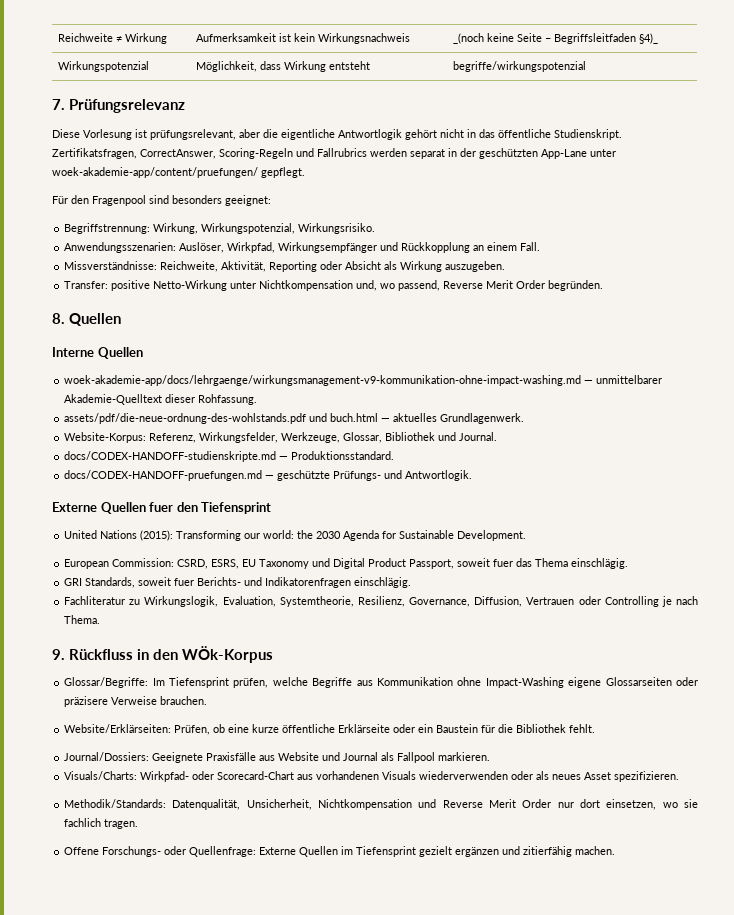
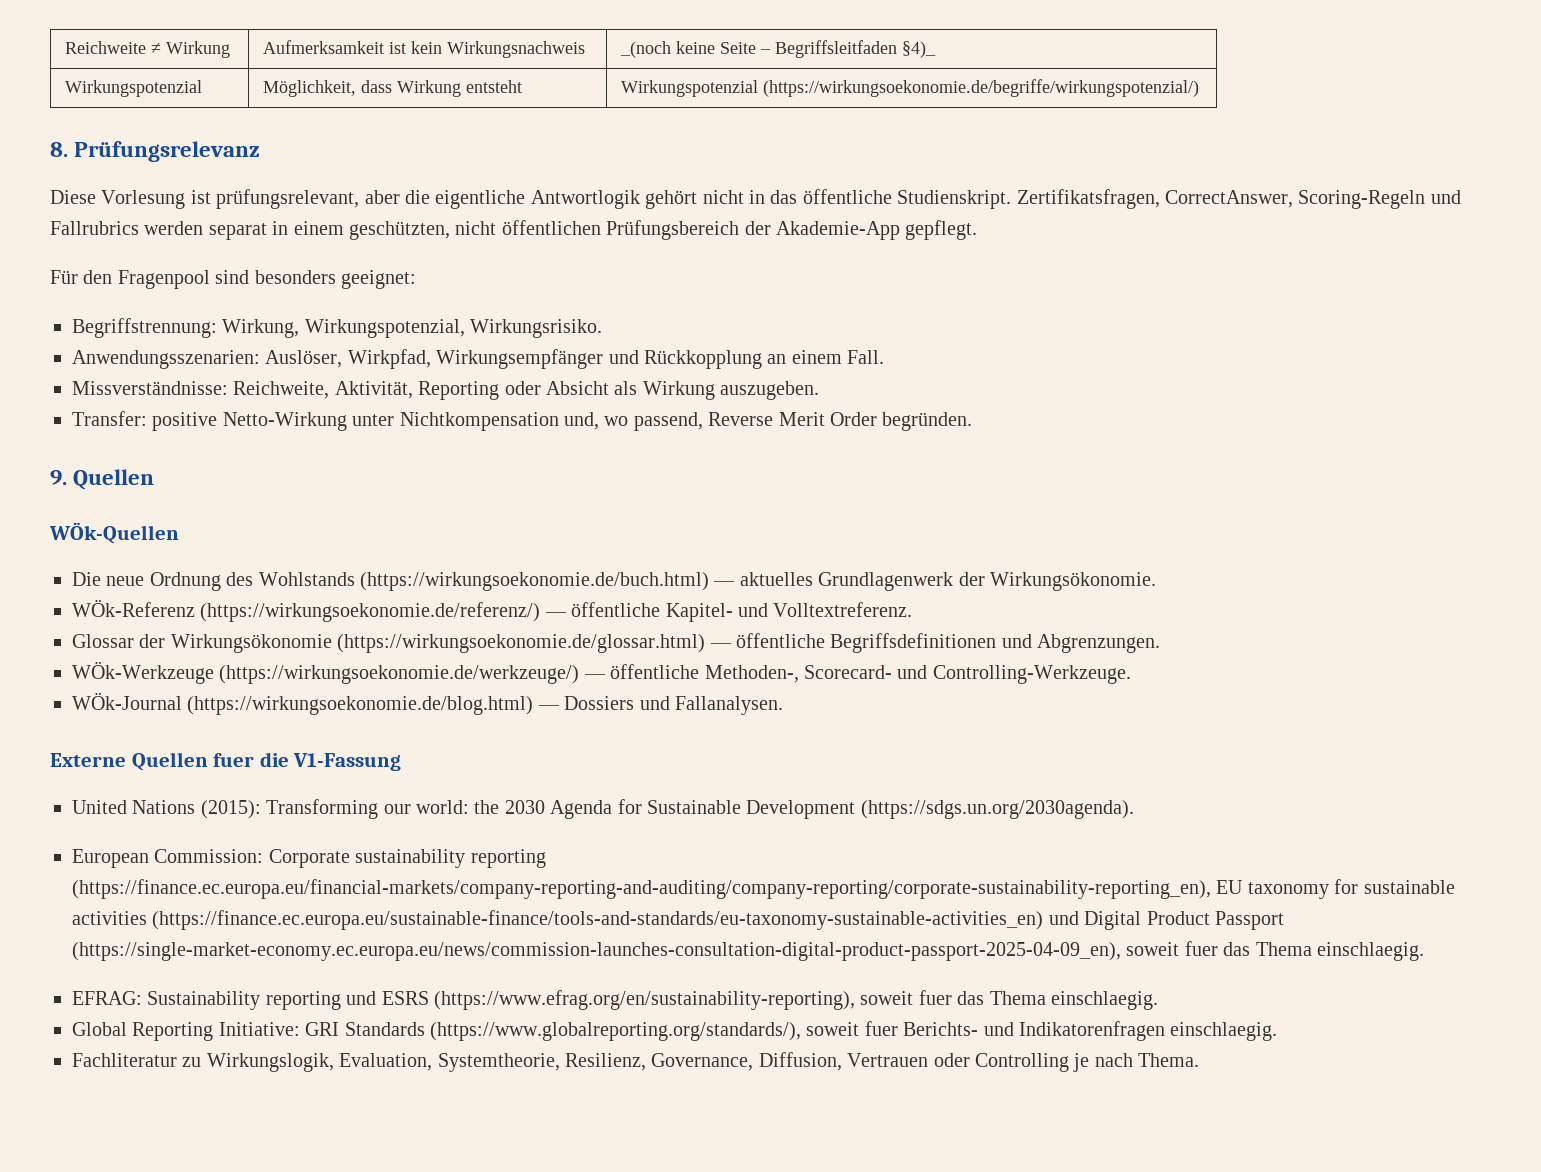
[452,61,586,72] [52,99,65,110] begriffe/wirkungspotenzial // 7. -> [621,79,1200,97] [50,142,68,157] Wirkungspotenzial (https://wirkungsoekonomie.de/begriffe/wirkungspotenzial/) // 8.
[460,148,616,159] [52,167,258,178] der geschützten App-Lane unter woek-akademie-app/content/pruefungen/ -> [293,220,900,240] einem geschützten, nicht öffentlichen Prüfungsbereich der Akademie-App
[52,313,122,326] [52,347,143,359] [64,375,663,386] [64,394,258,405] [64,413,525,424] [64,432,498,443] [64,451,395,462] [64,470,473,481] 8. Quellen // Interne Quellen // woek-akademie-app/docs/lehrgaenge/wirkungsmanagement-v9-kommunikation-ohne-impact-washing.md — unmittelbarer Akademie-Quelltext dieser Rohfassung. // assets/pdf/die-neue-ordnung-des-wohlstands.pdf und buch.html — aktuelles Grundlagenwerk. // Website-Korpus: Referenz, Wirkungsfelder, Werkzeuge, Glossar, Bibliothek und Journal. // docs/CODEX-HANDOFF-studienskripte.md — Produktionsstandard. // docs/CODEX-HANDOFF-pruefungen.md — geschützte Prüfungs- und Antwortlogik. -> [50,469,155,490] [49,522,179,544] [72,572,1156,591] [72,599,913,622] [72,633,1161,653] [72,661,1131,684] [72,692,783,715] 9. Quellen // WÖk-Quellen // Die neue Ordnung des Wohlstands (https://wirkungsoekonomie.de/buch.html) — aktuelles Grundlagenwerk der Wirkungsökonomie. // WÖk-Referenz (https://wirkungsoekonomie.de/referenz/) — öffentliche Kapitel- und Volltextreferenz. // Glossar der Wirkungsökonomie (https://wirkungsoekonomie.de/glossar.html) — öffentliche Begriffsdefinitionen und Abgrenzungen. // WÖk-Werkzeuge (https://wirkungsoekonomie.de/werkzeuge/) — öffentliche Methoden-, Scorecard- und Controlling-Werkzeuge. // WÖk-Journal (https://wirkungsoekonomie.de/blog.html) — Dossiers und Fallanalysen.
[176,502,272,514] den Tiefensprint -> [259,752,402,771] die V1-Fassung
[457,530,527,541] Development. -> [746,800,1134,819] Development (https://sdgs.un.org/2030agenda).
[177,559,310,569] CSRD, ESRS, EU Taxonomy -> [268,849,546,868] [72,879,1455,899] [72,910,1044,930] Corporate sustainability reporting (https://finance.ec.europa.eu/financial-markets/company-reporting-and-auditing/company-reporting/corporate-sustainability-reporting_en), EU taxonomy for sustainable activities (https://finance.ec.europa.eu/sustainable-finance/tools-and-standards/eu-taxonomy-sustainable-activities_en)
[409,558,629,569] [64,577,136,588] Passport, soweit fuer das Thema einschlägig. // GRI Standards, -> [1215,911,1285,930] [72,941,1425,961] [72,990,1158,1010] [72,1022,801,1041] Passport (https://single-market-economy.ec.europa.eu/news/commission-launches-consultation-digital-product-passport-2025-04-09_en), soweit fuer das Thema einschlaegig. // EFRAG: Sustainability reporting und ESRS (https://www.efrag.org/en/sustainability-reporting), soweit fuer das Thema einschlaegig. // Global Reporting Initiative: GRI Standards (https://www.globalreporting.org/standards/),
[354,577,412,588] einschlägig. -> [1170,1022,1278,1041] einschlaegig.
[52,646,274,663] [64,677,698,688] [64,696,208,707] [64,724,596,735] [64,752,491,763] [64,771,680,782] [64,799,699,810] [64,818,139,829] [64,846,616,857] // 9. Rückfluss in den WÖk-Korpus // Glossar/Begriffe: Im Tiefensprint prüfen, welche Begriffe aus Kommunikation ohne Impact-Washing eigene Glossarseiten oder präzisere Verweise brauchen. // Website/Erklärseiten: Prüfen, ob eine kurze öffentliche Erklärseite oder ein Baustein für die Bibliothek fehlt. // Journal/Dossiers: Geeignete Praxisfälle aus Website und Journal als Fallpool markieren. // Visuals/Charts: Wirkpfad- oder Scorecard-Chart aus vorhandenen Visuals wiederverwenden oder als neues Asset spezifizieren. // Methodik/Standards: Datenqualität, Unsicherheit, Nichtkompensation und Reverse Merit Order nur dort einsetzen, wo sie fachlich tragen. // Offene Forschungs- oder Quellenfrage: Externe Quellen im Tiefensprint gezielt ergänzen und zitierfähig machen. -> (1200, 1060) none

